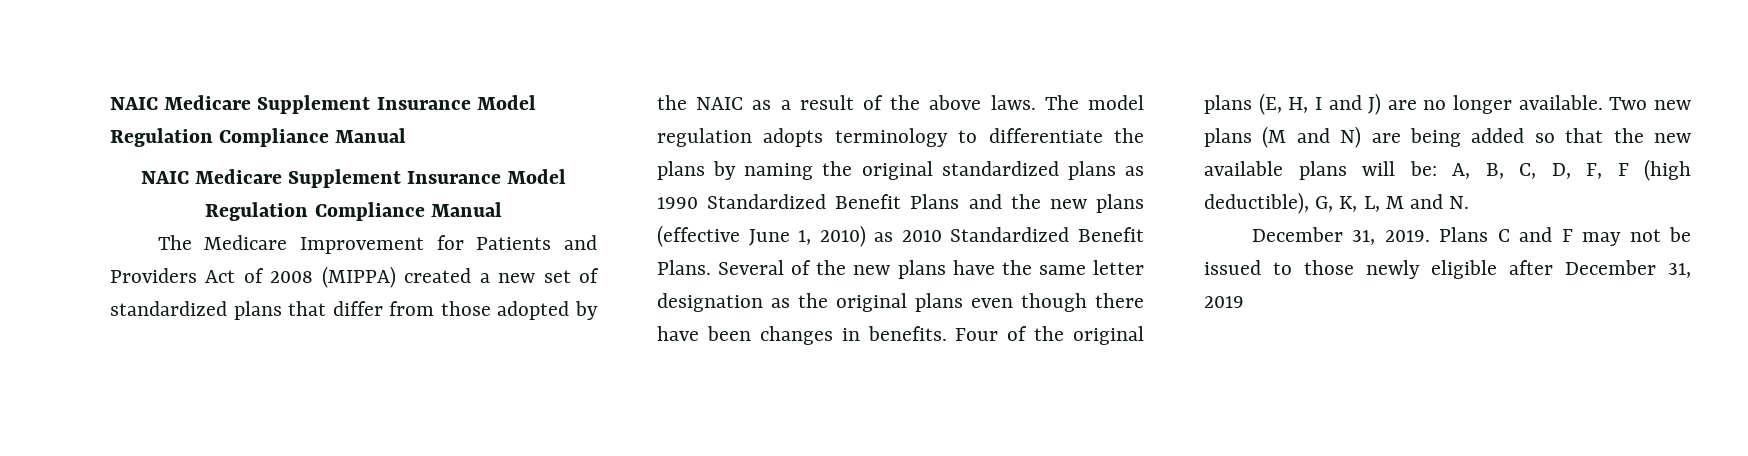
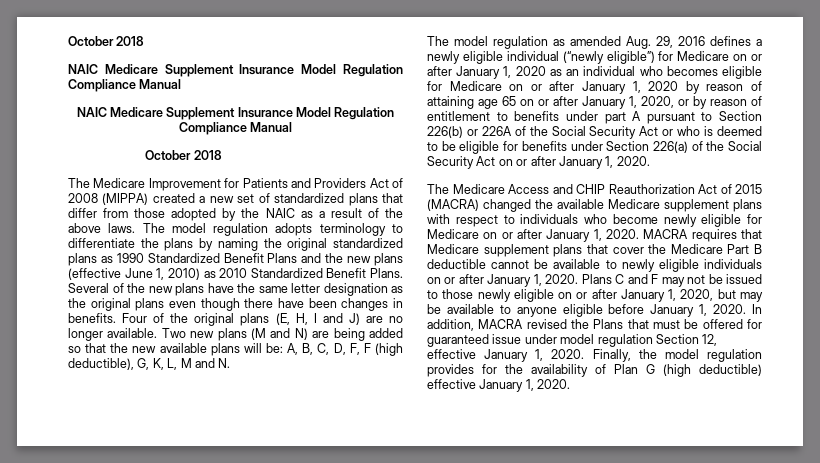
(110, 103) none -> [68,36,145,46] October 2018 //
(502, 209) none -> [145,150,222,160] // October 2018
[1251,227,1430,245] December 31, 2019. -> [427,36,762,49] [427,51,762,64] [427,66,762,79] [427,81,762,94] [427,96,762,109] [427,111,762,124] [427,126,762,139] [427,141,762,154] [427,156,650,169] [427,184,762,194] [427,199,762,212] [427,214,762,227] [427,229,762,242] [427,244,762,257] [427,259,762,272] [427,274,579,287] The model regulation as amended Aug. 29, 2016 defines a newly eligible individual (“newly eligible”) for Medicare on or after January 1, 2020 as an individual who becomes eligible for Medicare on or after January 1, 2020 by reason of attaining age 65 on or after January 1, 2020, or by reason of entitlement to benefits under part A pursuant to Section 226(b) or 226A of the Social Security Act or who is deemed to be eligible for benefits under Section 226(a) of the Social Security Act on or after January 1, 2020. // The Medicare Access and CHIP Reauthorization Act of 2015 (MACRA) changed the available Medicare supplement plans with respect to individuals who become newly eligible for Medicare on or after January 1, 2020. MACRA requires that Medicare supplement plans that cover the Medicare Part B deductible cannot be available to newly eligible individuals on or after January 1, 2020.
[1509,260,1691,278] [1204,296,1244,308] after December 31, 2019 -> [558,289,763,302] [427,304,762,317] [427,319,762,331] [427,334,718,347] [427,349,762,362] [427,364,762,377] [427,379,571,392] on or after January 1, 2020, but may be available to anyone eligible before January 1, 2020. In addition, MACRA revised the Plans that must be offered for guaranteed issue under model regulation Section 12, effective January 1, 2020. Finally, the model regulation provides for the availability of Plan G (high deductible) effective January 1, 2020.

